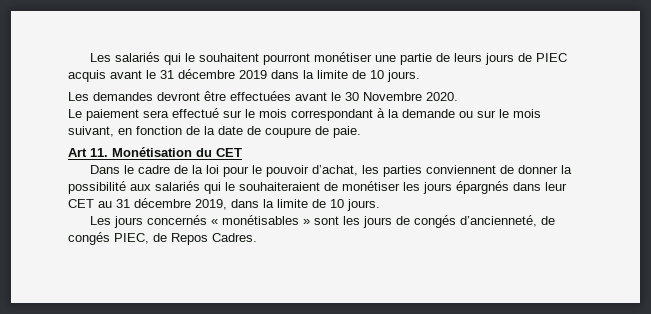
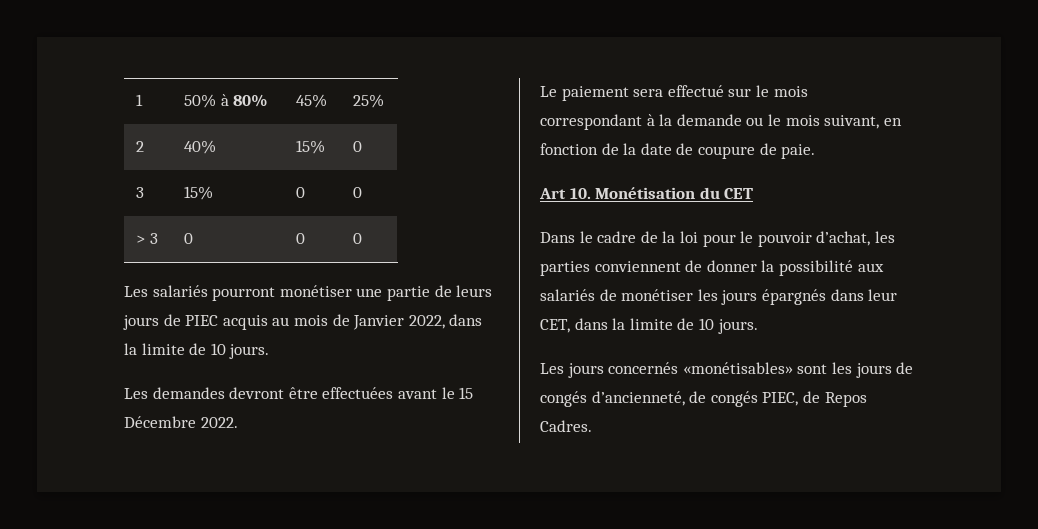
[89,52,259,65] Les salariés qui le souhaitent -> [136,94,144,106] [184,94,269,108] [296,94,328,108] [353,94,385,108] [136,141,145,152] [184,140,217,154] [296,140,326,154] [353,141,363,152] [136,187,145,198] [184,186,214,200] [296,187,306,198] [353,187,363,198] [136,233,158,244] [184,233,194,244] [296,233,306,244] [353,233,363,244] [124,285,208,297] 1 | 50% à 80% | 45% | 25% // 2 | 40% | 15% | 0 // 3 | 15% | 0 | 0 // > 3 | 0 | 0 | 0 // Les salariés
[110,69,267,79] avant le 31 décembre 2019 -> [272,314,445,330] au mois de Janvier 2022,
[345,92,458,101] 30 Novembre 2020. -> [459,387,474,399] [124,416,238,428] 15 Décembre 2022.
[477,110,496,118] sur -> (764, 121) none
[90,148,108,157] 11. -> [569,188,591,199] 10.
[204,182,320,194] qui le souhaiteraient -> (595, 295) none
[68,198,227,210] CET au 31 décembre 2019, -> [540,319,570,333] CET,
[210,215,310,225] « monétisables » -> [682,362,793,374] «monétisables»

